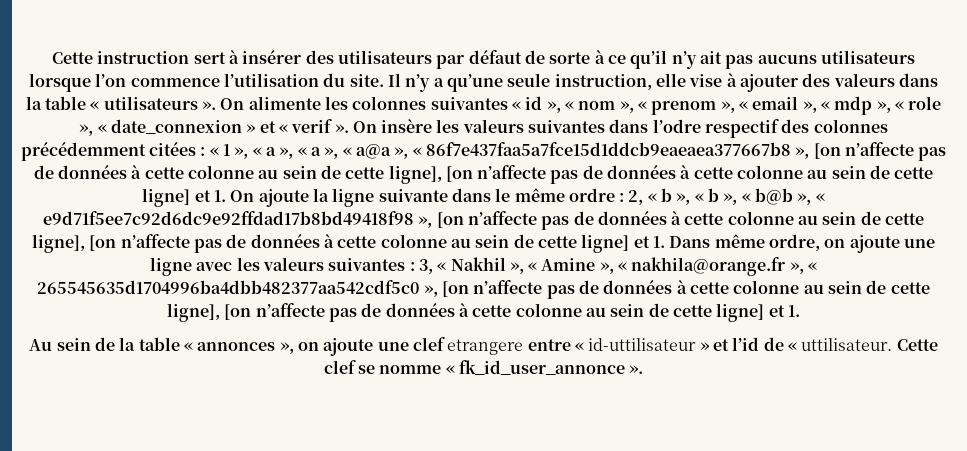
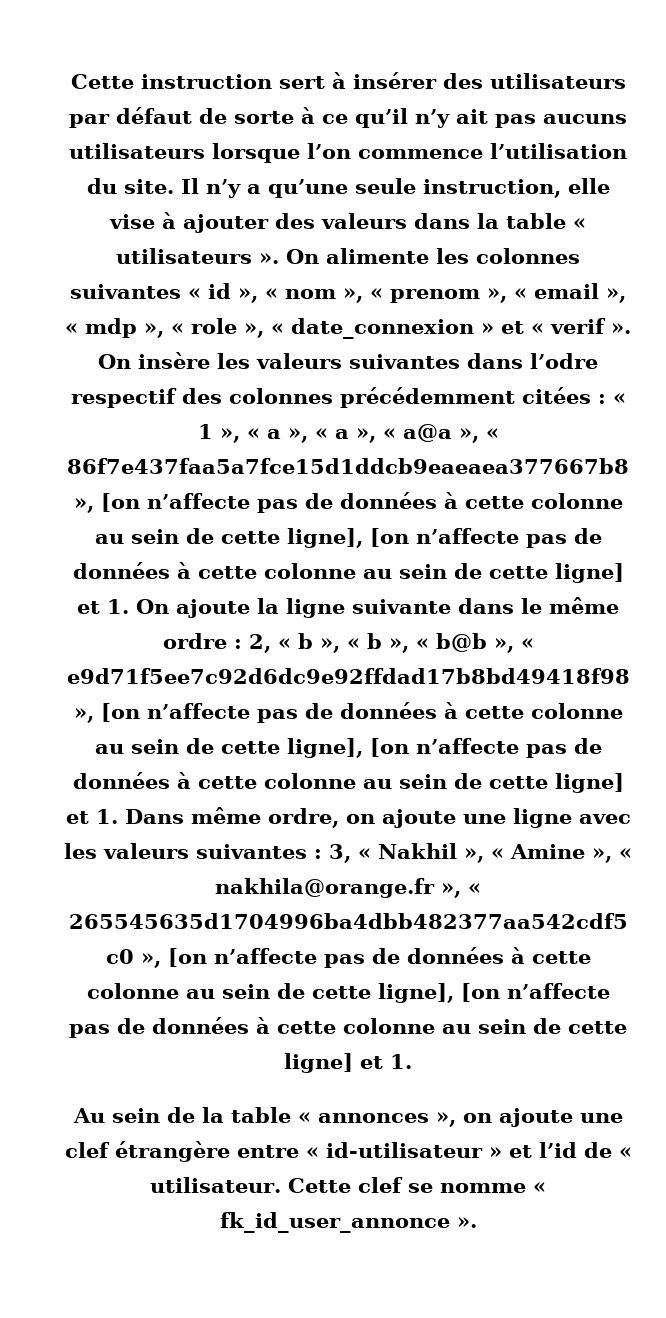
[447,339,524,355] etrangere -> [114,1141,230,1162] étrangère
[588,338,697,351] id-uttilisateur -> [325,1142,483,1158] id-utilisateur
[801,338,893,351] uttilisateur. -> [150,1177,282,1193] utilisateur.

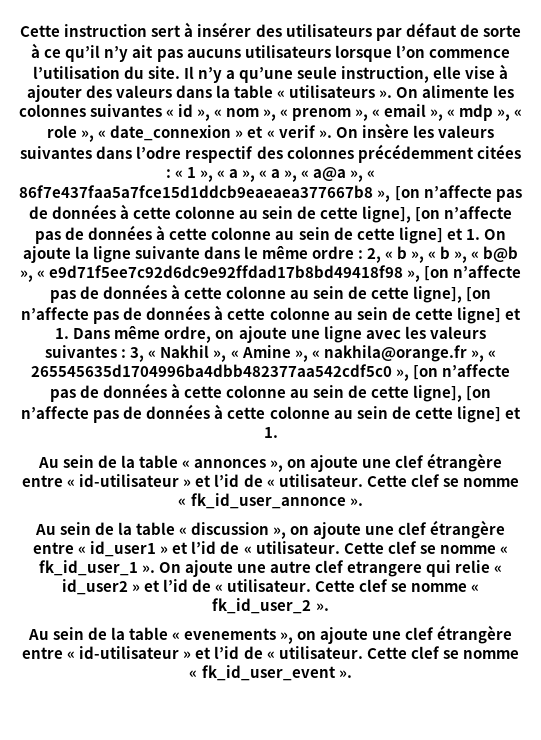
(477, 1222) none -> [34,520,506,539] [33,541,508,557] [38,560,503,577] [61,579,480,595] [212,598,329,614] [27,625,513,644] [22,646,519,659] [189,665,352,681] // Au sein de la table « discussion », on ajoute une clef étrangère entre « id_user1 » et l’id de « utilisateur. Cette clef se nomme « fk_id_user_1 ». On ajoute une autre clef etrangere qui relie « id_user2 » et l’id de « utilisateur. Cette clef se nomme « fk_id_user_2 ». // Au sein de la table « evenements », on ajoute une clef étrangère entre « id-utilisateur » et l’id de « utilisateur. Cette clef se nomme « fk_id_user_event ».

